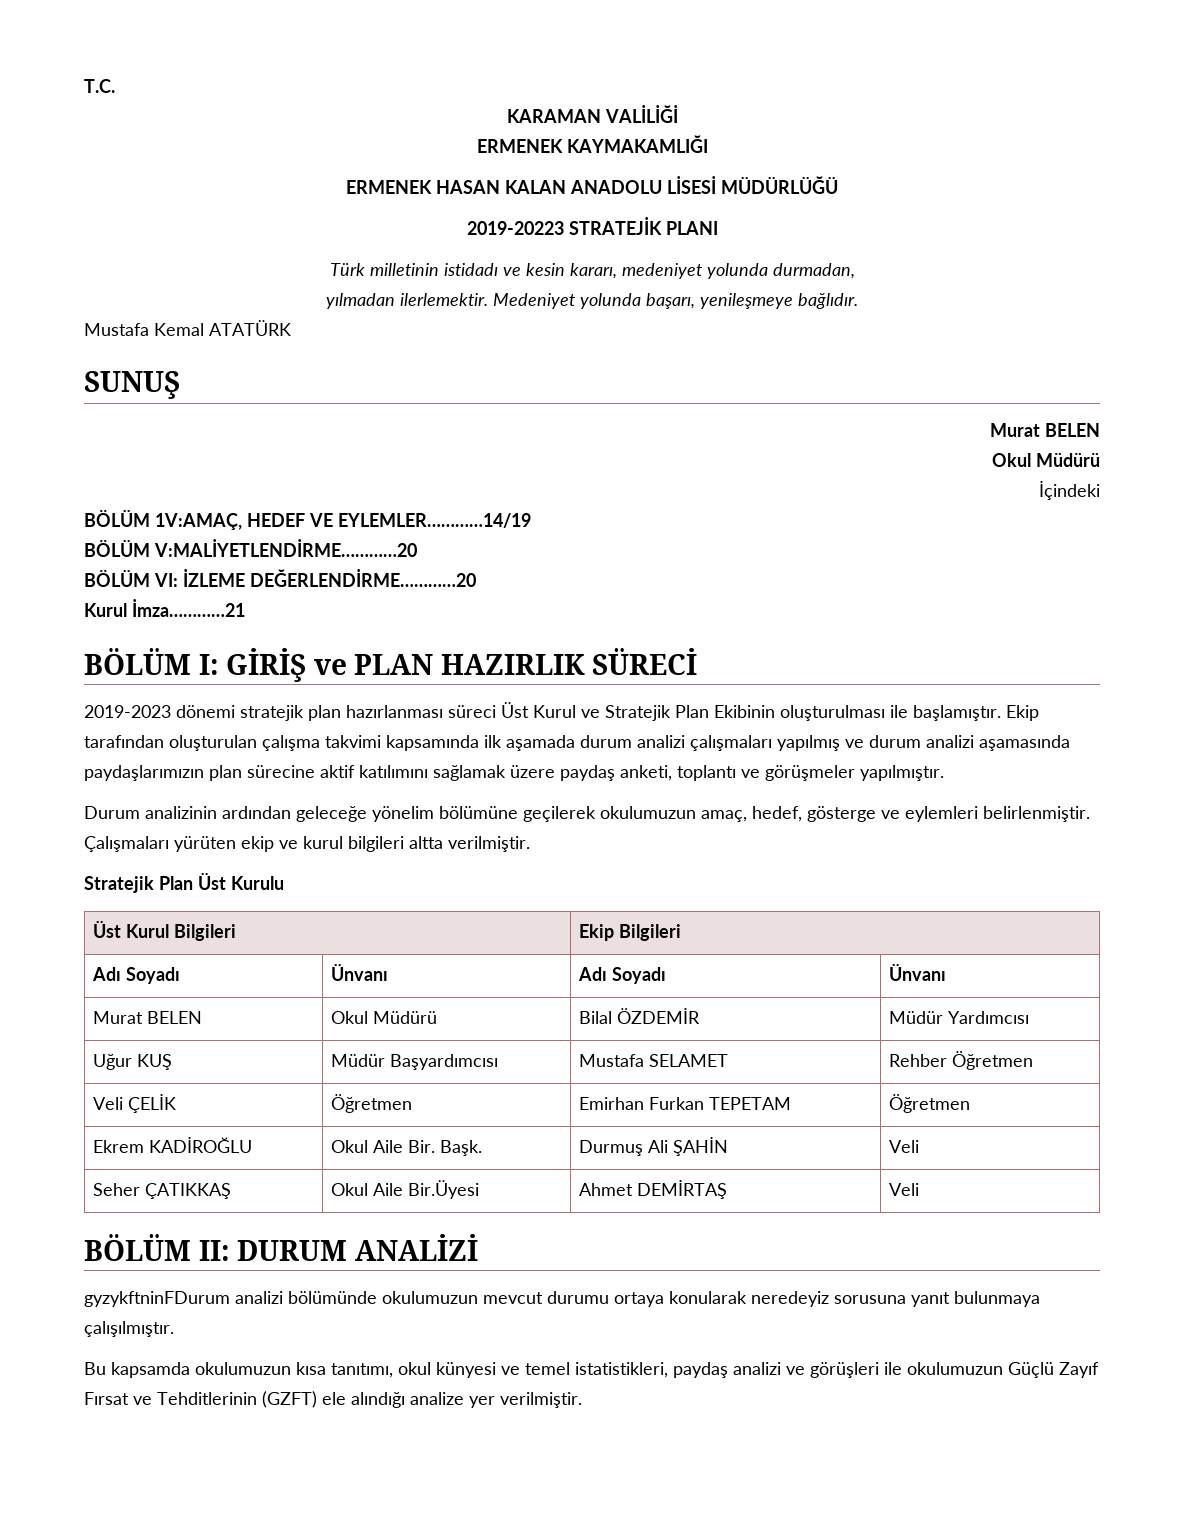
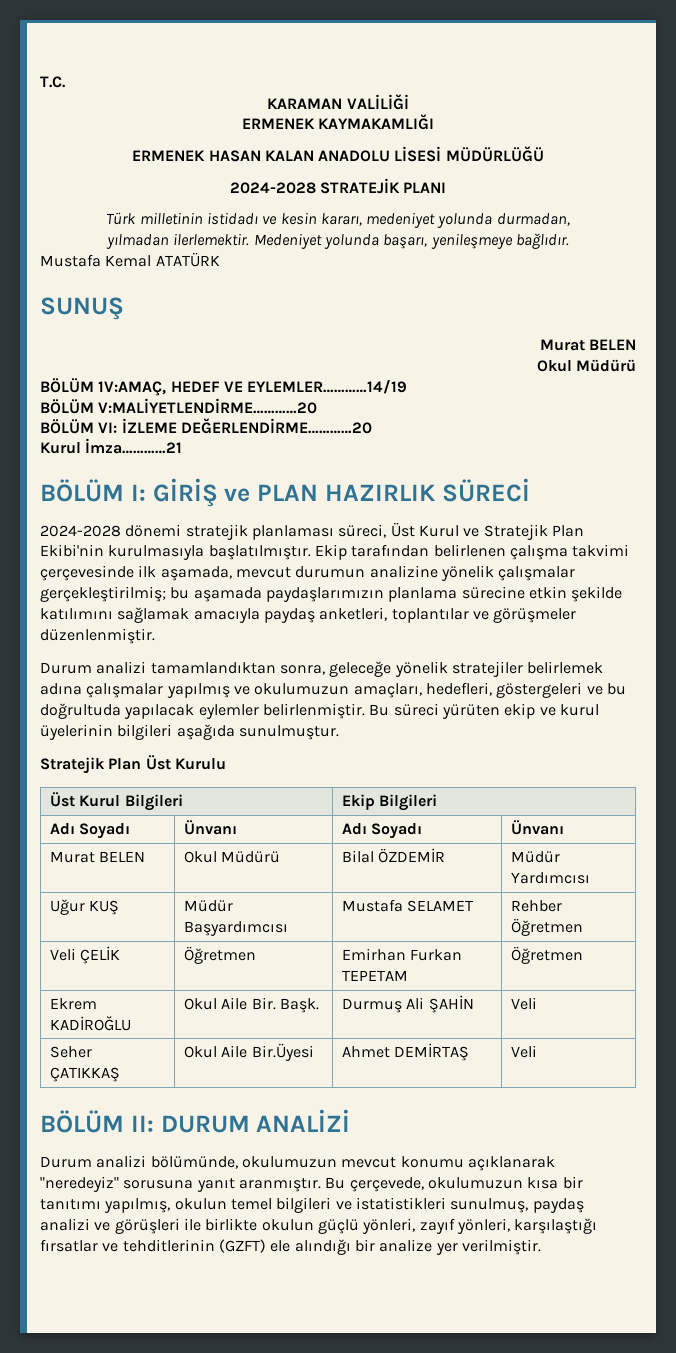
[466,221,564,235] 2019-20223 -> [229,182,316,194] 2024-2028
[1039,481,1100,500] // İçindeki -> (637, 365) none
[84,705,171,718] 2019-2023 -> [40,525,121,537] 2024-2028
[308,705,496,721] plan hazırlanması süreci -> [251,524,387,540] planlaması süreci,
[714,705,1001,721] Ekibinin oluşturulması ile başlamıştır. -> [40,544,311,560] Ekibi'nin kurulmasıyla başlatılmıştır.
[169,735,257,751] oluşturulan -> [433,544,506,557] belirlenen
[386,735,1070,751] [84,765,944,781] [84,806,1090,822] [84,836,530,852] kapsamında ilk aşamada durum analizi çalışmaları yapılmış ve durum analizi aşamasında paydaşlarımızın plan sürecine aktif katılımını sağlamak üzere paydaş anketi, toplantı ve görüşmeler yapılmıştır. // Durum analizinin ardından geleceğe yönelim bölümüne geçilerek okulumuzun amaç, hedef, gösterge ve eylemleri belirlenmiştir. Çalışmaları yürüten ekip ve kurul bilgileri altta verilmiştir. -> [40,565,576,581] [40,586,623,602] [40,607,577,623] [40,628,155,644] [40,661,604,677] [40,682,626,698] [40,703,599,719] [40,724,339,740] çerçevesinde ilk aşamada, mevcut durumun analizine yönelik çalışmalar gerçekleştirilmiş; bu aşamada paydaşlarımızın planlama sürecine etkin şekilde katılımını sağlamak amacıyla paydaş anketleri, toplantılar ve görüşmeler düzenlenmiştir. // Durum analizi tamamlandıktan sonra, geleceğe yönelik stratejiler belirlemek adına çalışmalar yapılmış ve okulumuzun amaçları, hedefleri, göstergeleri ve bu doğrultuda yapılacak eylemler belirlenmiştir. Bu süreci yürüten ekip ve kurul üyelerinin bilgileri aşağıda sunulmuştur.
[84,1291,1040,1307] [84,1321,174,1337] [84,1362,668,1378] gyzykftninFDurum analizi bölümünde okulumuzun mevcut durumu ortaya konularak neredeyiz sorusuna yanıt bulunmaya çalışılmıştır. // Bu kapsamda okulumuzun kısa tanıtımı, okul künyesi ve temel istatistikleri, -> [40,1155,555,1171] [40,1176,583,1192] [40,1197,529,1213] Durum analizi bölümünde, okulumuzun mevcut konumu açıklanarak "neredeyiz" sorusuna yanıt aranmıştır. Bu çerçevede, okulumuzun kısa bir tanıtımı yapılmış, okulun temel bilgileri ve istatistikleri sunulmuş,
[907,1362,1099,1378] [84,1392,257,1405] okulumuzun Güçlü Zayıf Fırsat ve Tehditlerinin -> [205,1218,598,1234] [40,1239,215,1252] birlikte okulun güçlü yönleri, zayıf yönleri, karşılaştığı fırsatlar ve tehditlerinin
(405, 1400) none -> [354,1239,375,1252] bir

